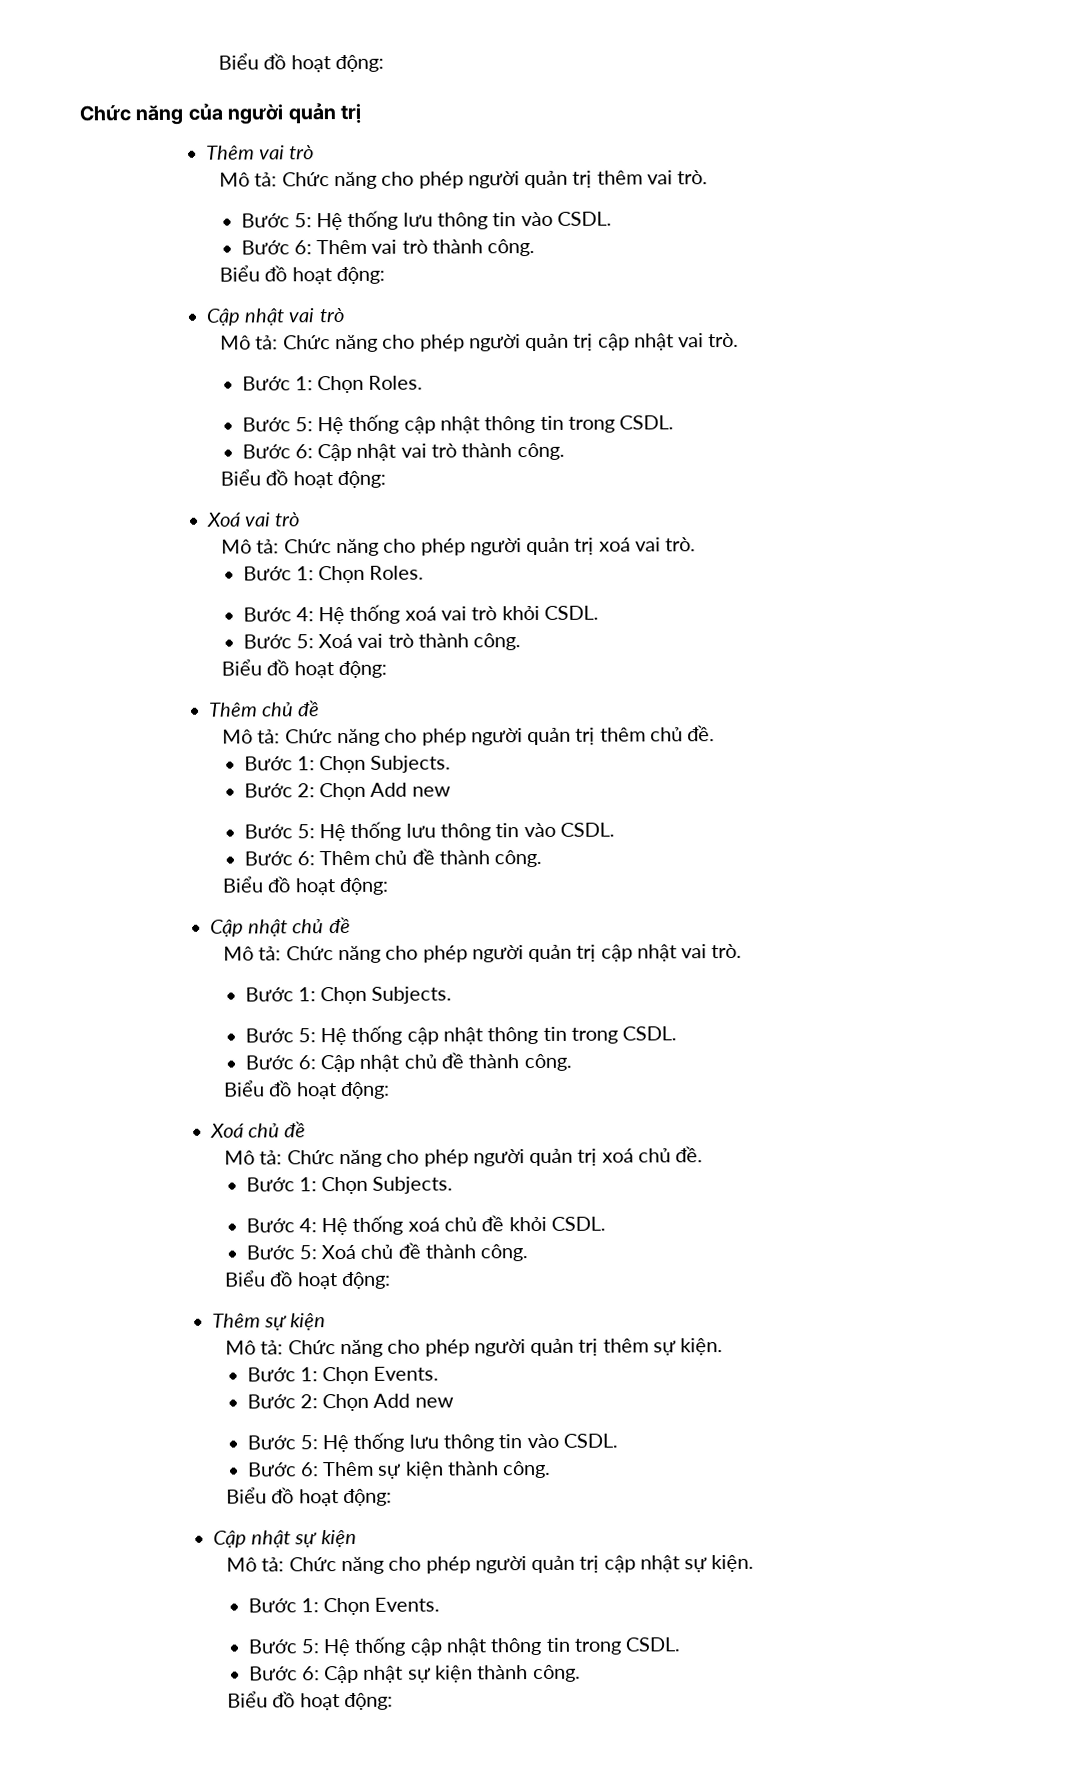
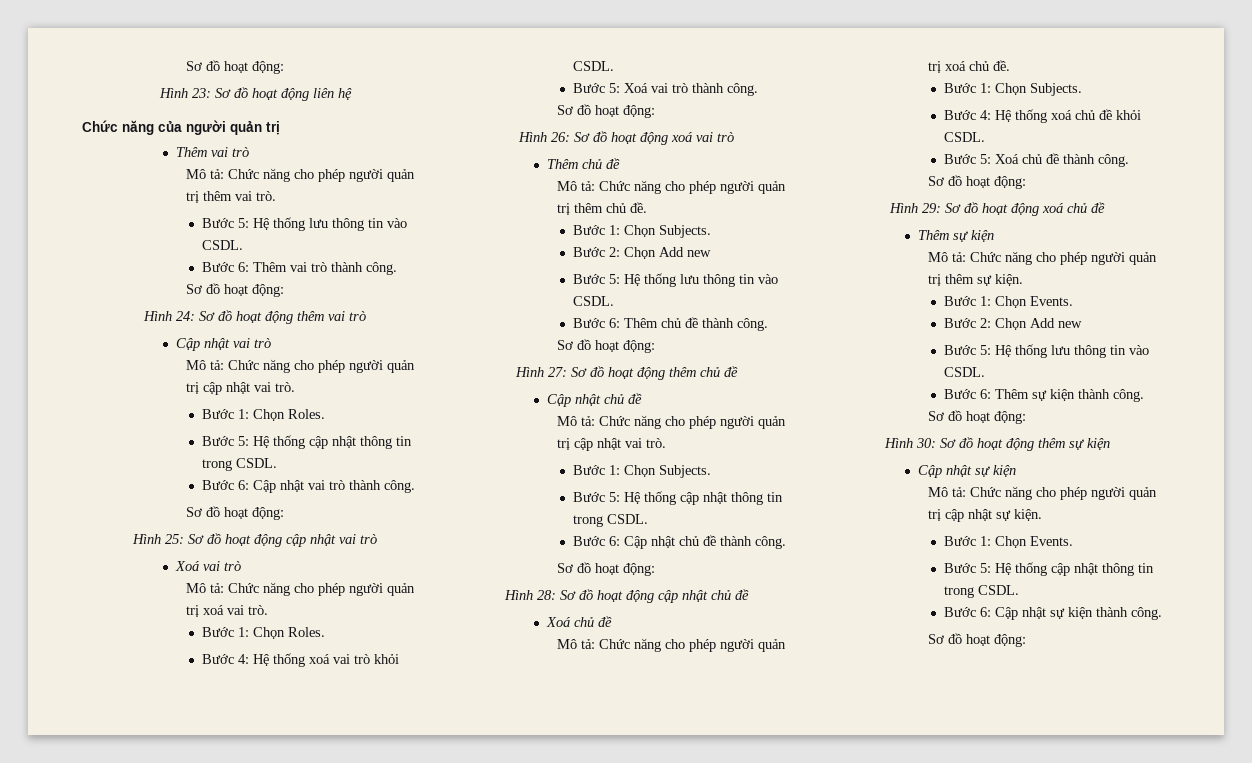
[218,53,384,73] Biểu đồ hoạt động: -> [185,60,284,74] [158,87,352,101] Sơ đồ hoạt động: // Hình 23: Sơ đồ hoạt động liên hệ
[219,265,385,285] Biểu đồ hoạt động: -> [185,283,284,297] [143,310,366,324] Sơ đồ hoạt động: // Hình 24: Sơ đồ hoạt động thêm vai trò
[220,469,386,489] Biểu đồ hoạt động: -> [185,506,284,520] [132,533,377,547] Sơ đồ hoạt động: // Hình 25: Sơ đồ hoạt động cập nhật vai trò
[221,659,387,679] Biểu đồ hoạt động: -> [556,104,655,118] [517,131,734,145] Sơ đồ hoạt động: // Hình 26: Sơ đồ hoạt động xoá vai trò
[222,876,389,896] Biểu đồ hoạt động: -> [556,339,655,353] [514,366,738,380] Sơ đồ hoạt động: // Hình 27: Sơ đồ hoạt động thêm chủ đề
[223,1080,390,1100] Biểu đồ hoạt động: -> [556,562,655,576] [503,589,749,603] Sơ đồ hoạt động: // Hình 28: Sơ đồ hoạt động cập nhật chủ đề
[224,1270,391,1290] Biểu đồ hoạt động: -> [927,175,1026,189] [889,202,1105,216] Sơ đồ hoạt động: // Hình 29: Sơ đồ hoạt động xoá chủ đề
[226,1487,392,1507] Biểu đồ hoạt động: -> [927,410,1026,424] [883,437,1110,451] Sơ đồ hoạt động: // Hình 30: Sơ đồ hoạt động thêm sự kiện
[227,1691,269,1708] Biểu -> [927,634,944,644] Sơ

